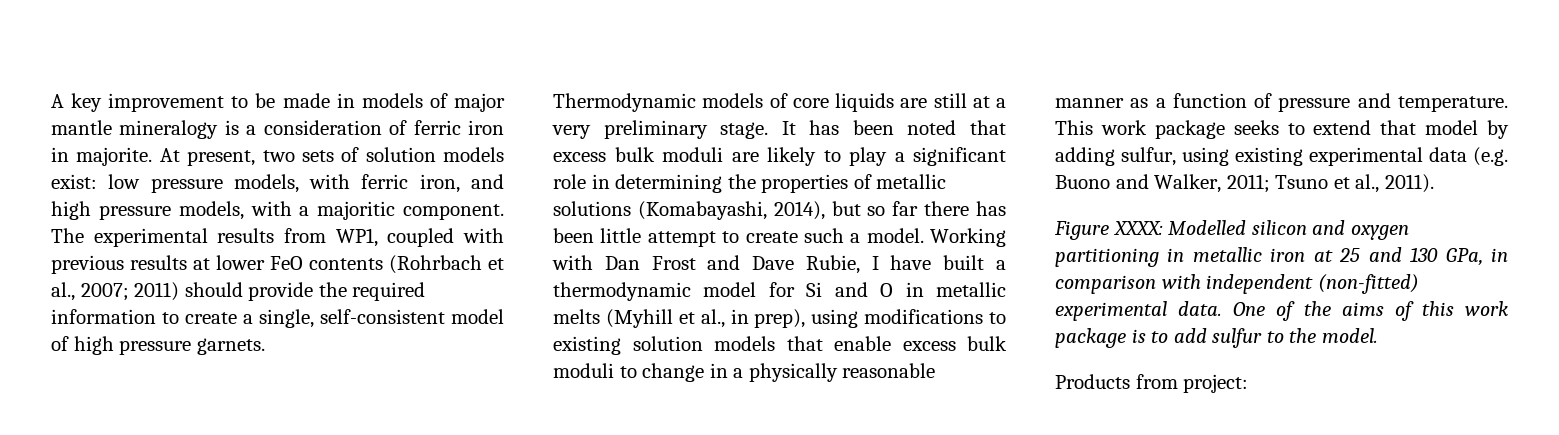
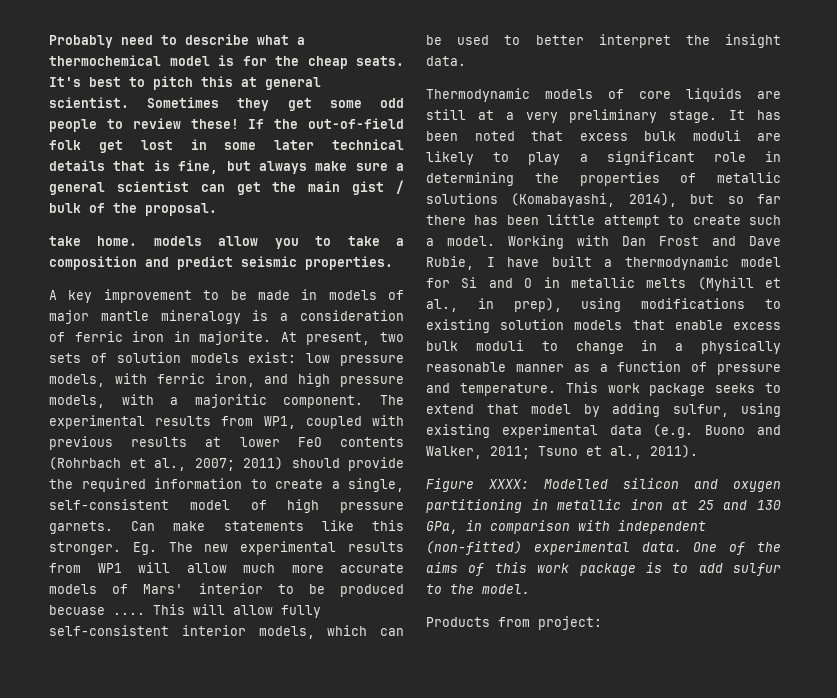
(51, 101) none -> [49,34,305,48] [49,55,404,69] [49,76,321,90] [49,97,404,111] [49,118,405,132] [49,139,405,153] [49,160,404,174] [49,180,404,195] [49,203,217,216] [49,236,405,249] [49,256,393,270] Probably need to describe what a thermochemical model is for the cheap seats. It's best to pitch this at general scientist. Sometimes they get some odd people to review these! If the out-of-field folk get lost in some later technical details that is fine, but always make sure a general scientist can get the main gist / bulk of the proposal. // take home. models allow you to take a composition and predict seismic properties. //
(265, 346) none -> [131,520,404,531] [49,541,405,555] [49,562,404,573] [49,583,404,597] [49,604,321,618] [49,625,404,639] [426,34,781,48] [426,56,466,66] Can make statements like this stronger. Eg. The new experimental results from WP1 will allow much more accurate models of Mars' interior to be produced becuase .... This will allow fully self-consistent interior models, which can be used to better interpret the insight data.

